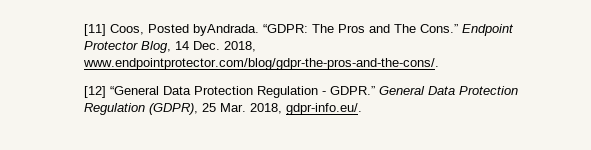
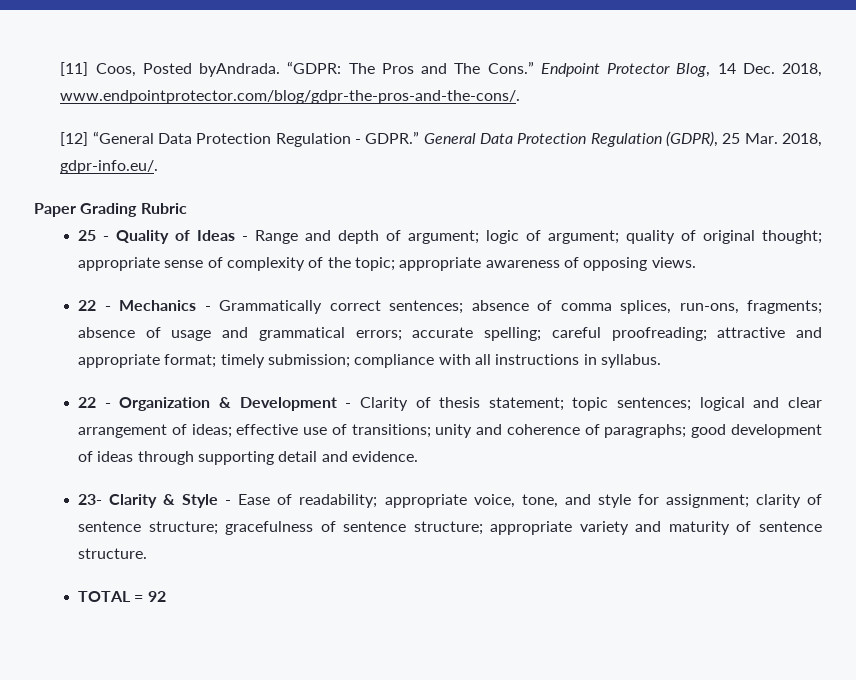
(362, 109) none -> [34,203,187,217] [78,230,822,244] [78,257,696,271] [78,300,822,314] [78,327,823,341] [78,354,661,368] [78,397,822,411] [78,424,823,438] [78,451,418,465] [78,494,822,508] [78,521,822,535] [78,548,148,559] [78,591,166,602] // Paper Grading Rubric // 25 - Quality of Ideas - Range and depth of argument; logic of argument; quality of original thought; appropriate sense of complexity of the topic; appropriate awareness of opposing views. // 22 - Mechanics - Grammatically correct sentences; absence of comma splices, run-ons, fragments; absence of usage and grammatical errors; accurate spelling; careful proofreading; attractive and appropriate format; timely submission; compliance with all instructions in syllabus. // 22 - Organization & Development - Clarity of thesis statement; topic sentences; logical and clear arrangement of ideas; effective use of transitions; unity and coherence of paragraphs; good development of ideas through supporting detail and evidence. // 23- Clarity & Style - Ease of readability; appropriate voice, tone, and style for assignment; clarity of sentence structure; gracefulness of sentence structure; appropriate variety and maturity of sentence structure. // TOTAL = 92

